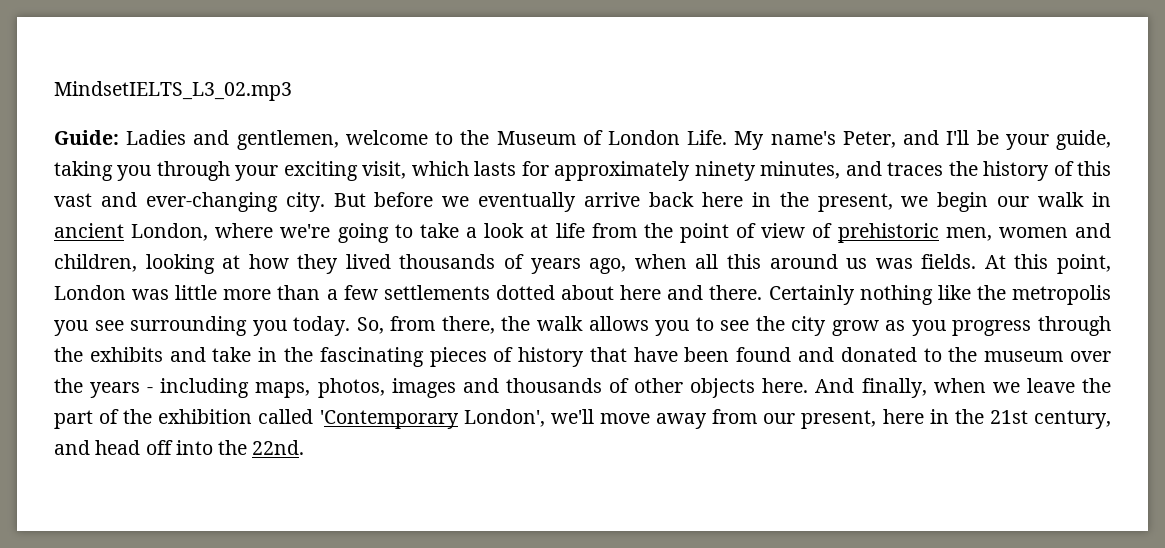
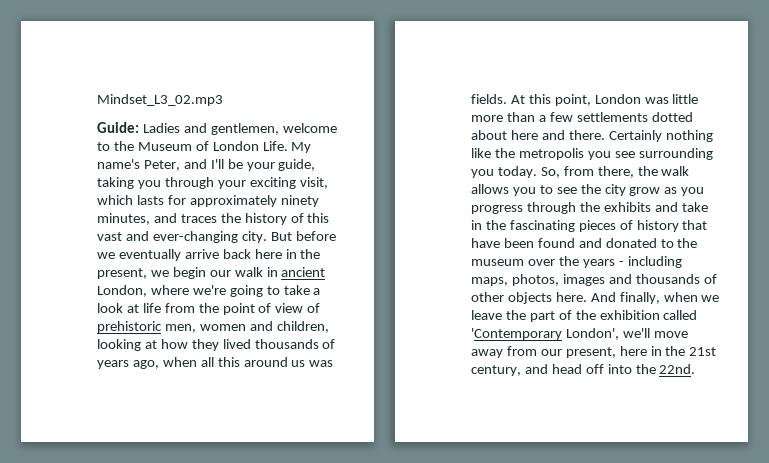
[54,81,292,101] MindsetIELTS_L3_02.mp3 -> [97,94,223,106] Mindset_L3_02.mp3

